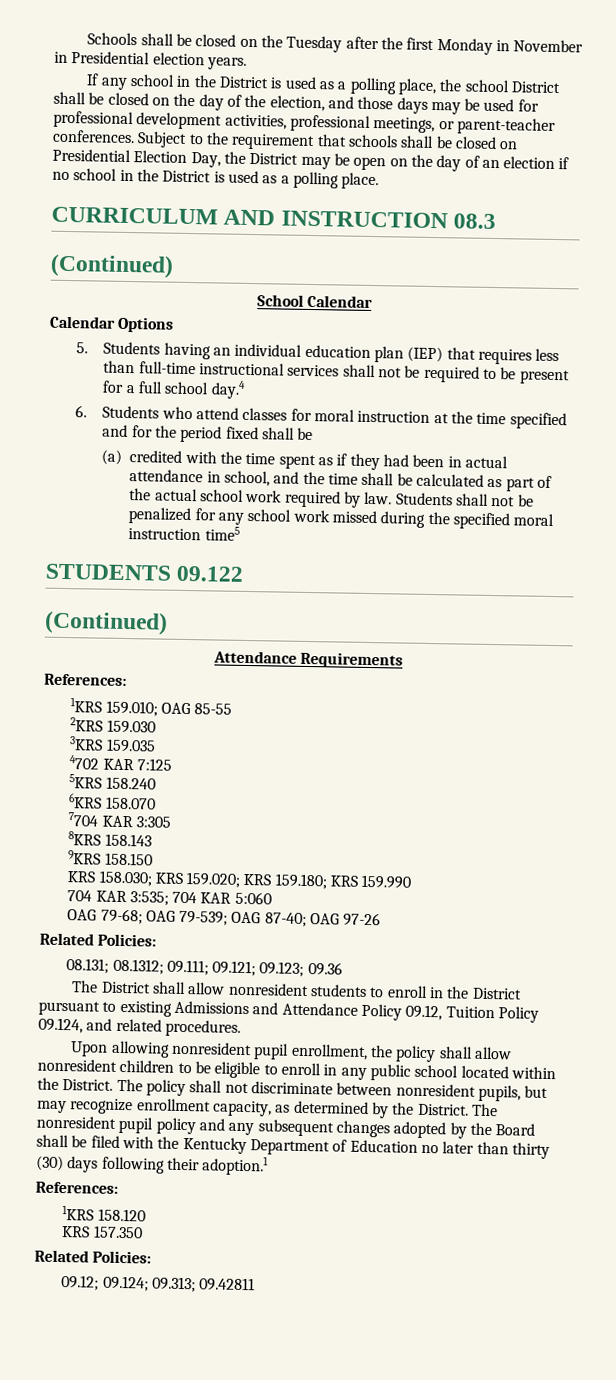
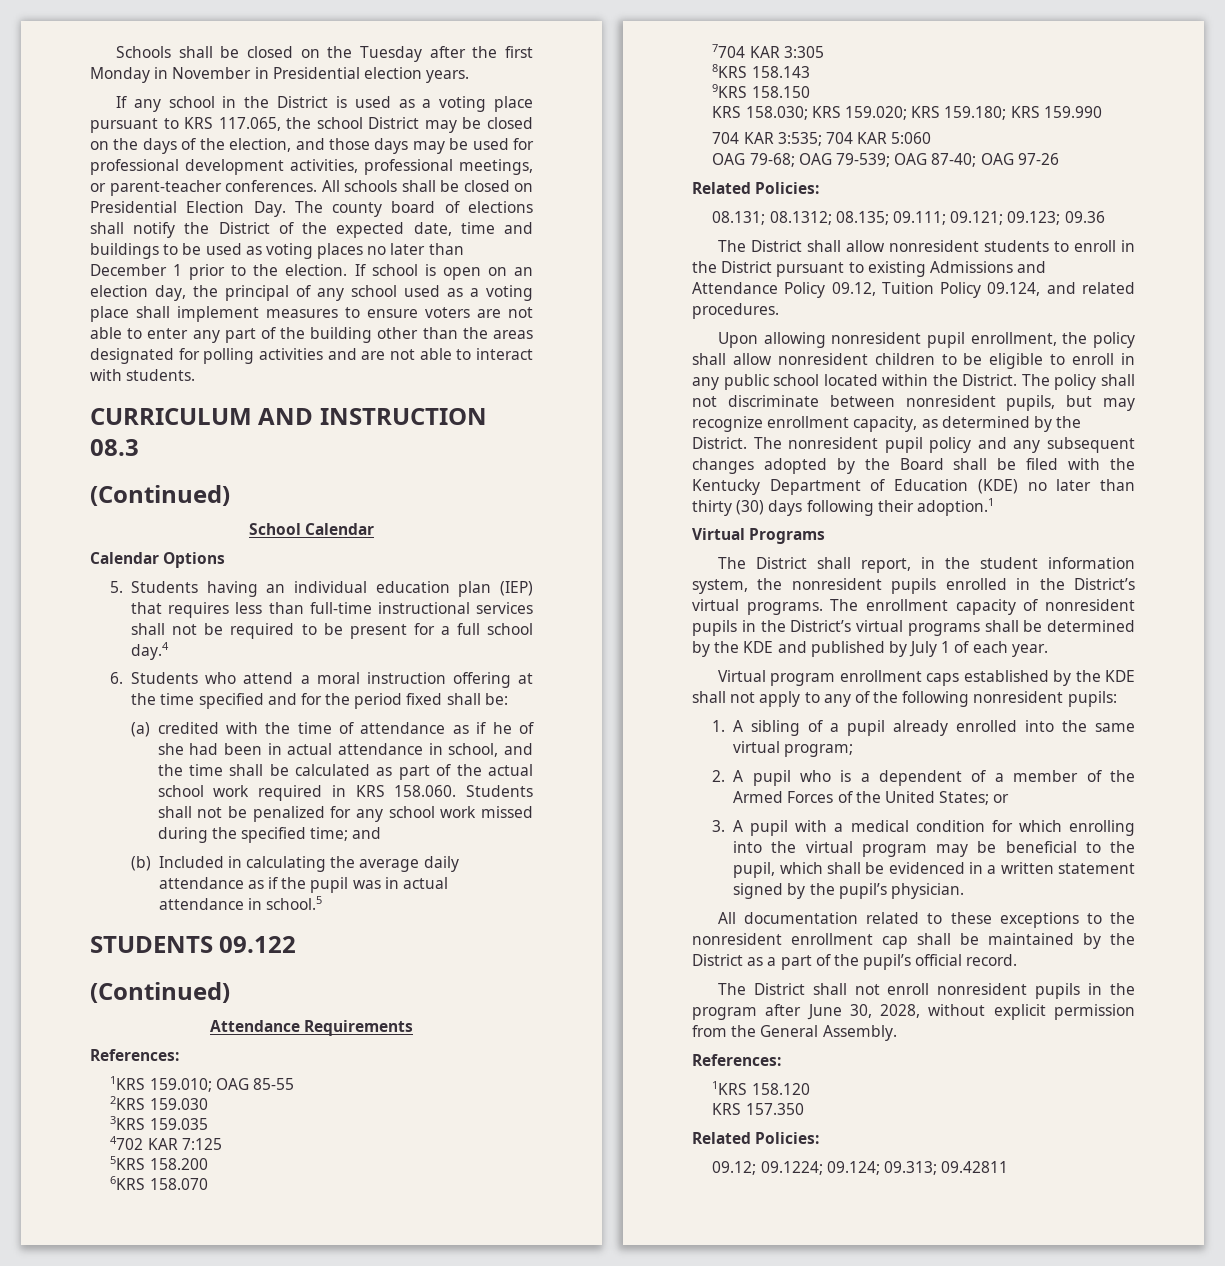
[349,77,437,96] polling place, -> [439,96,534,112] [90,117,281,133] voting place pursuant to KRS 117.065,
[53,91,224,111] shall be closed on the day -> [424,117,533,133] [90,138,177,154] may be closed on the days
[137,131,347,151] Subject to the requirement that -> [321,180,340,192] All
[190,151,570,172] [52,168,380,190] Day, the District may be open on the day of an election if no school in the District is used as a polling place. -> [253,201,533,217] [90,222,533,238] [90,243,464,259] [90,264,533,280] [90,285,533,301] [90,306,533,322] [90,327,533,343] [90,348,533,364] [90,369,196,381] Day. The county board of elections shall notify the District of the expected date, time and buildings to be used as voting places no later than December 1 prior to the election. If school is open on an election day, the principal of any school used as a voting place shall implement measures to ensure voters are not able to enter any part of the building other than the areas designated for polling activities and are not able to interact with students.
[242,407,431,423] classes for moral instruction -> [300,672,511,688] a moral instruction offering
[297,427,314,441] be -> [484,693,508,705] be:
[278,453,380,471] spent as if they -> [339,722,534,734] [157,743,184,755] of attendance as if he of she
[342,491,393,508] by law. -> [331,785,457,797] in KRS 158.060.
[513,513,555,527] [128,526,240,541] moral instruction time5 -> [310,827,382,841] [130,856,459,872] [158,877,448,893] [158,896,322,910] time; and // (b) Included in calculating the average daily attendance as if the pupil was in actual attendance in school.5
[105,776,156,790] 158.240 -> [149,1158,208,1170] 158.200
(164, 966) none -> [835,211,889,225] 08.135;
(418, 1146) none -> [977,479,1018,494] (KDE)
(270, 1165) none -> [692,528,826,544] [717,557,1135,573] [692,578,1135,594] [692,599,1135,615] [692,620,1135,636] [692,641,1048,657] [717,670,1135,686] [692,691,1117,707] [712,720,1135,736] [733,741,854,757] [712,770,1135,786] [733,791,1010,805] [712,820,1135,836] [733,841,1135,857] [733,862,1135,878] [733,883,964,899] [717,912,1135,928] [692,933,1135,949] [692,954,1018,970] [717,983,1135,999] [692,1004,1135,1020] [692,1025,897,1041] // Virtual Programs // The District shall report, in the student information system, the nonresident pupils enrolled in the District’s virtual programs. The enrollment capacity of nonresident pupils in the District’s virtual programs shall be determined by the KDE and published by July 1 of each year. // Virtual program enrollment caps established by the KDE shall not apply to any of the following nonresident pupils: // 1. A sibling of a pupil already enrolled into the same virtual program; // 2. A pupil who is a dependent of a member of the Armed Forces of the United States; or // 3. A pupil with a medical condition for which enrolling into the virtual program may be beneficial to the pupil, which shall be evidenced in a written statement signed by the pupil’s physician. // All documentation related to these exceptions to the nonresident enrollment cap shall be maintained by the District as a part of the pupil’s official record. // The District shall not enroll nonresident pupils in the program after June 30, 2028, without explicit permission from the General Assembly.
(100, 1283) none -> [760,1161,823,1175] 09.1224;

